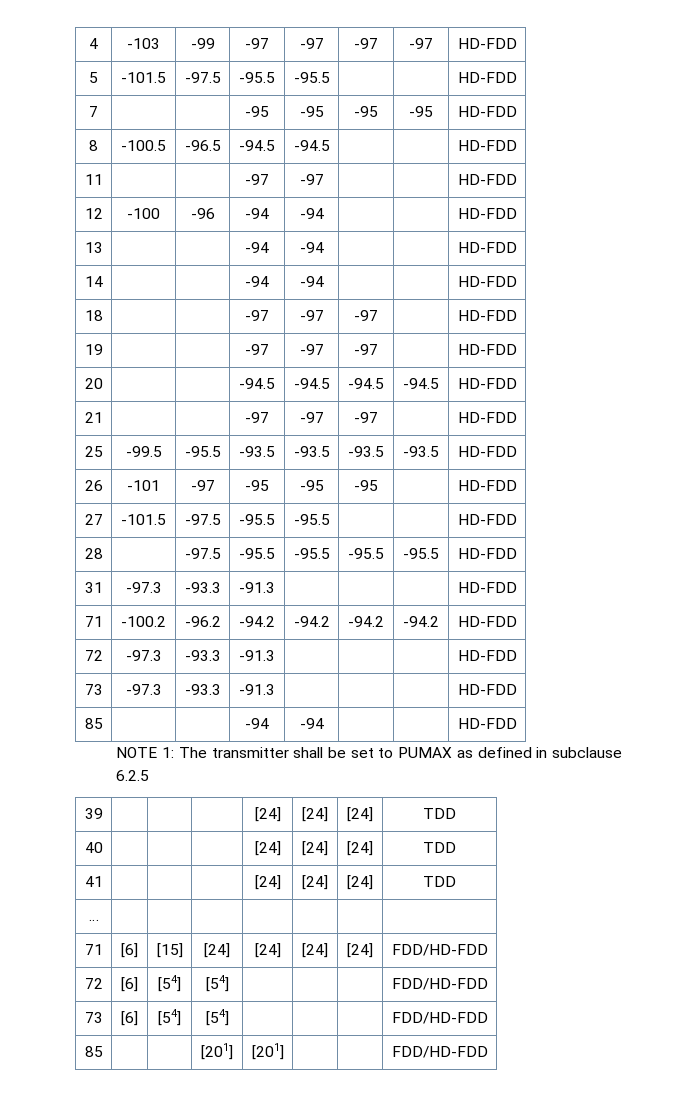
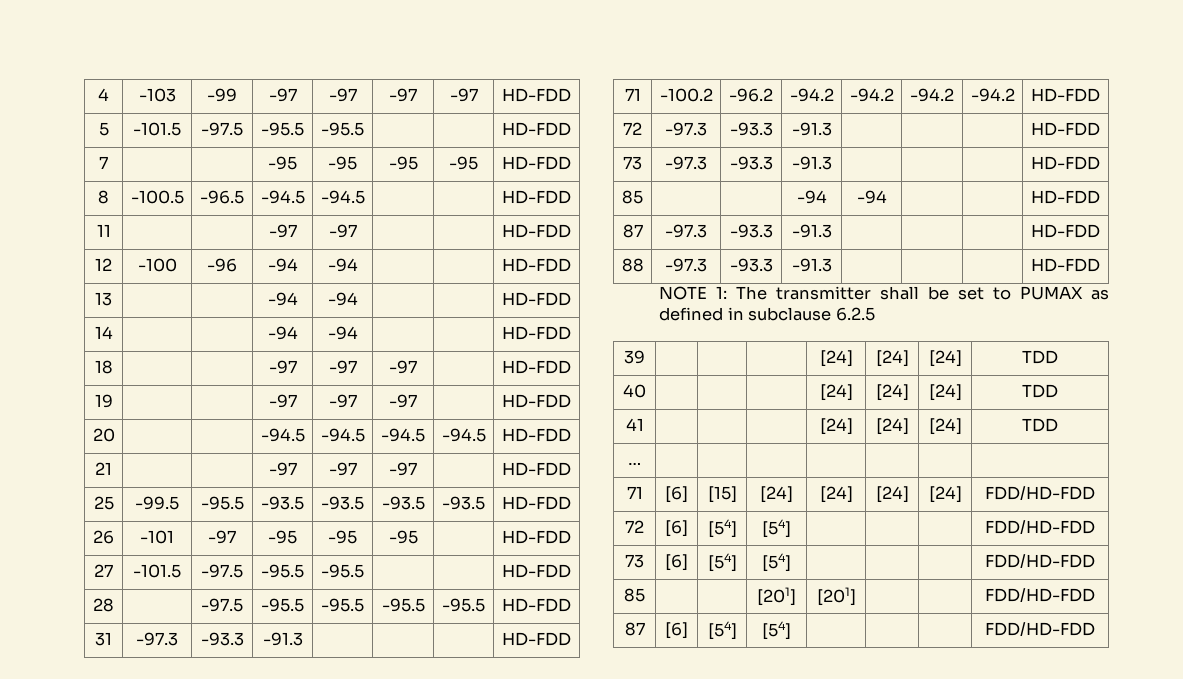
(517, 723) none -> [622,224,643,238] [665,224,707,238] [729,224,773,238] [791,224,832,238] [1031,224,1100,238] [621,258,644,272] [665,258,707,272] [729,258,773,272] [791,258,832,272] [1031,258,1100,272] // 87 | -97.3 | -93.3 | -91.3 | | | | HD-FDD // 88 | -97.3 | -93.3 | -91.3 | | | | HD-FDD
(488, 1052) none -> [624,622,645,636] [665,622,688,639] [707,621,737,640] [762,621,791,640] [985,622,1095,636] // 87 | [6] | [54] | [54] | | | | FDD/HD-FDD

